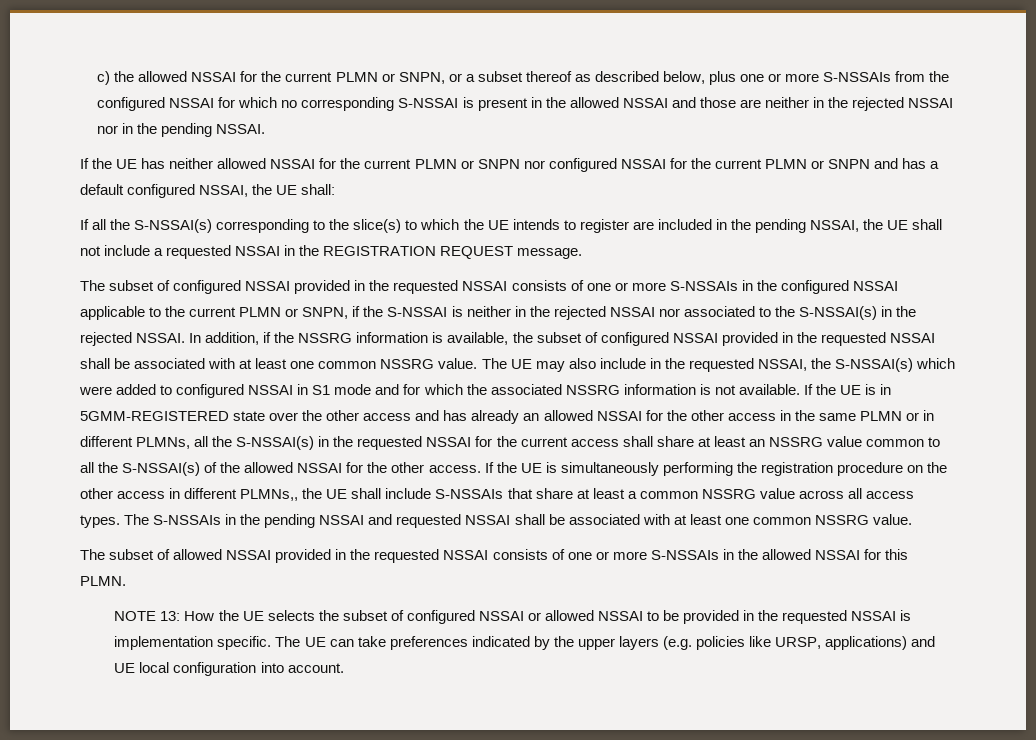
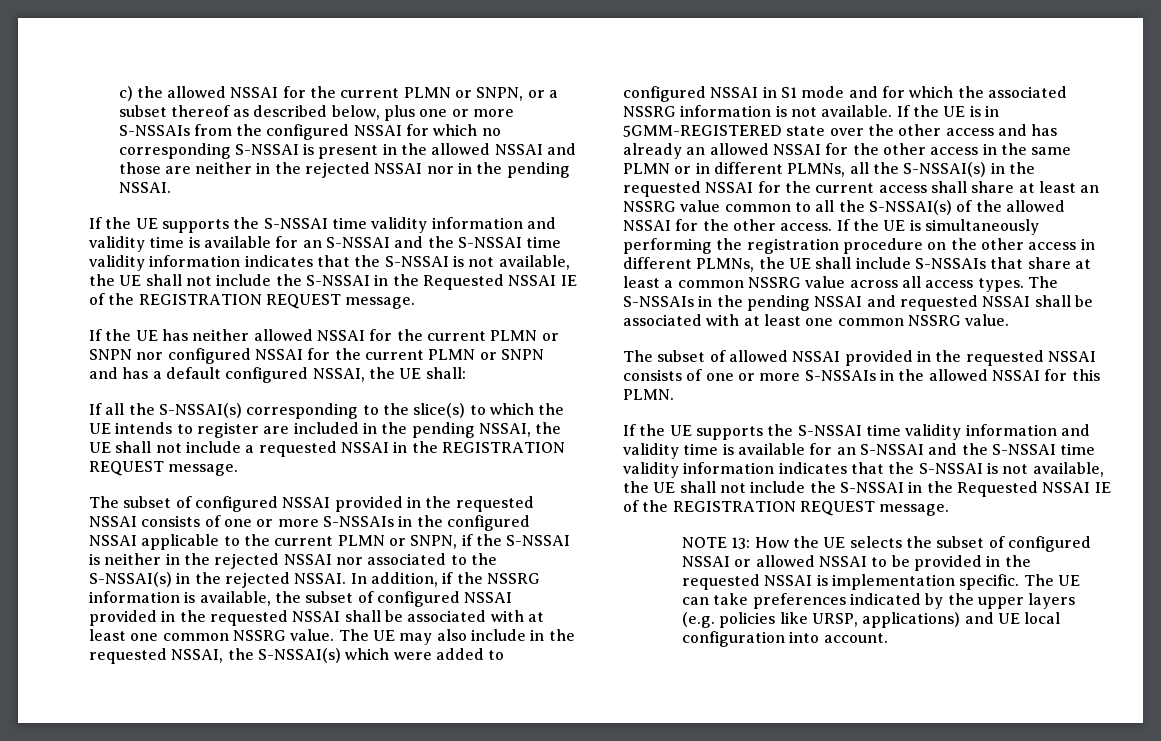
(266, 129) none -> [89,217,556,233] [89,236,562,252] [89,255,570,271] [89,274,577,290] [89,293,416,309] // If the UE supports the S-NSSAI time validity information and validity time is available for an S-NSSAI and the S-NSSAI time validity information indicates that the S-NSSAI is not available, the UE shall not include the S-NSSAI in the Requested NSSAI IE of the REGISTRATION REQUEST message.
[240,489,299,501] PLMNs,, -> [696,258,755,272] PLMNs,
(126, 581) none -> [623,424,1090,440] [623,443,1096,459] [623,462,1104,478] [623,481,1111,497] [623,500,950,516] // If the UE supports the S-NSSAI time validity information and validity time is available for an S-NSSAI and the S-NSSAI time validity information indicates that the S-NSSAI is not available, the UE shall not include the S-NSSAI in the Requested NSSAI IE of the REGISTRATION REQUEST message.

